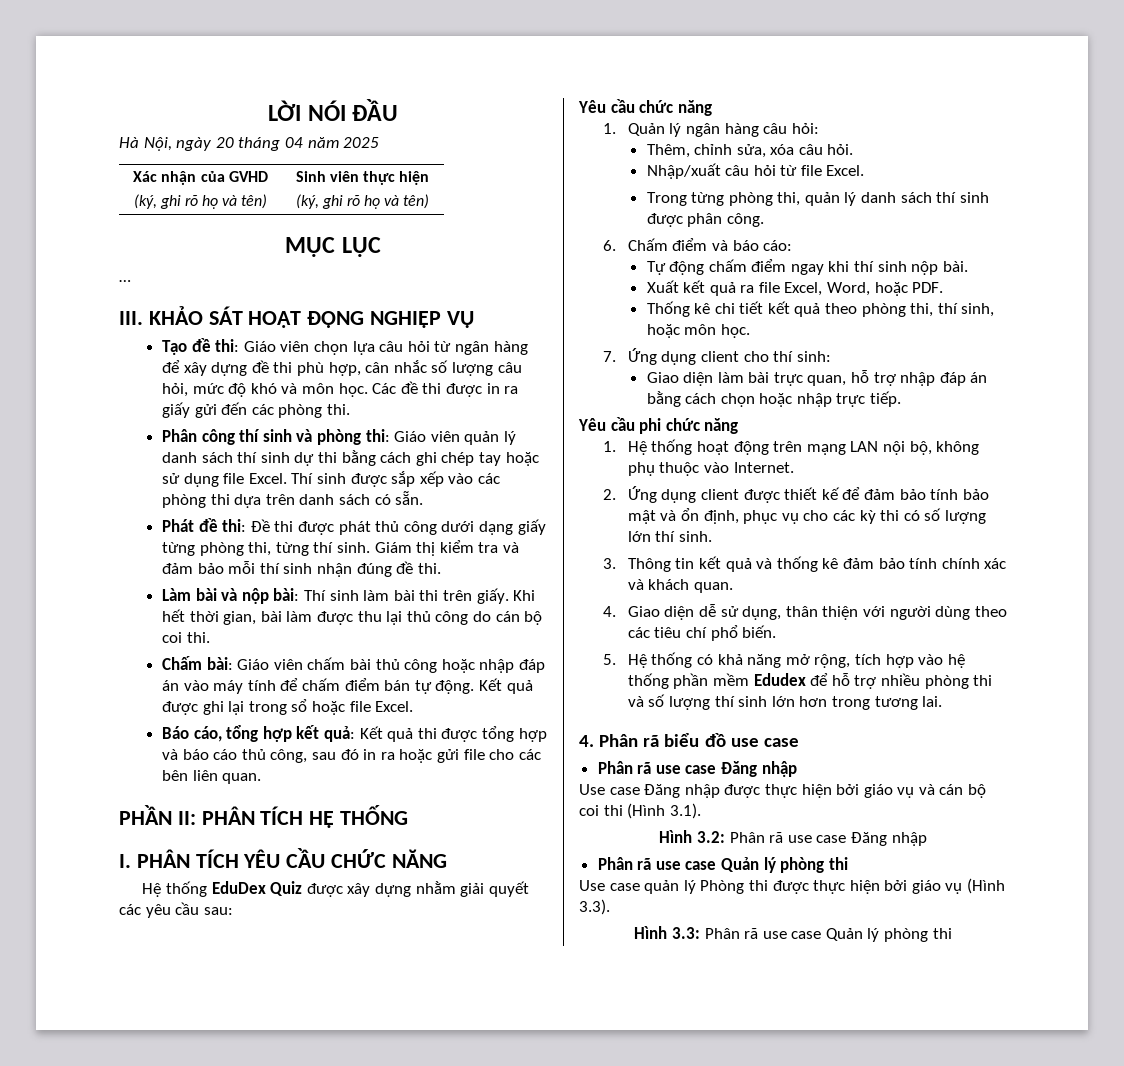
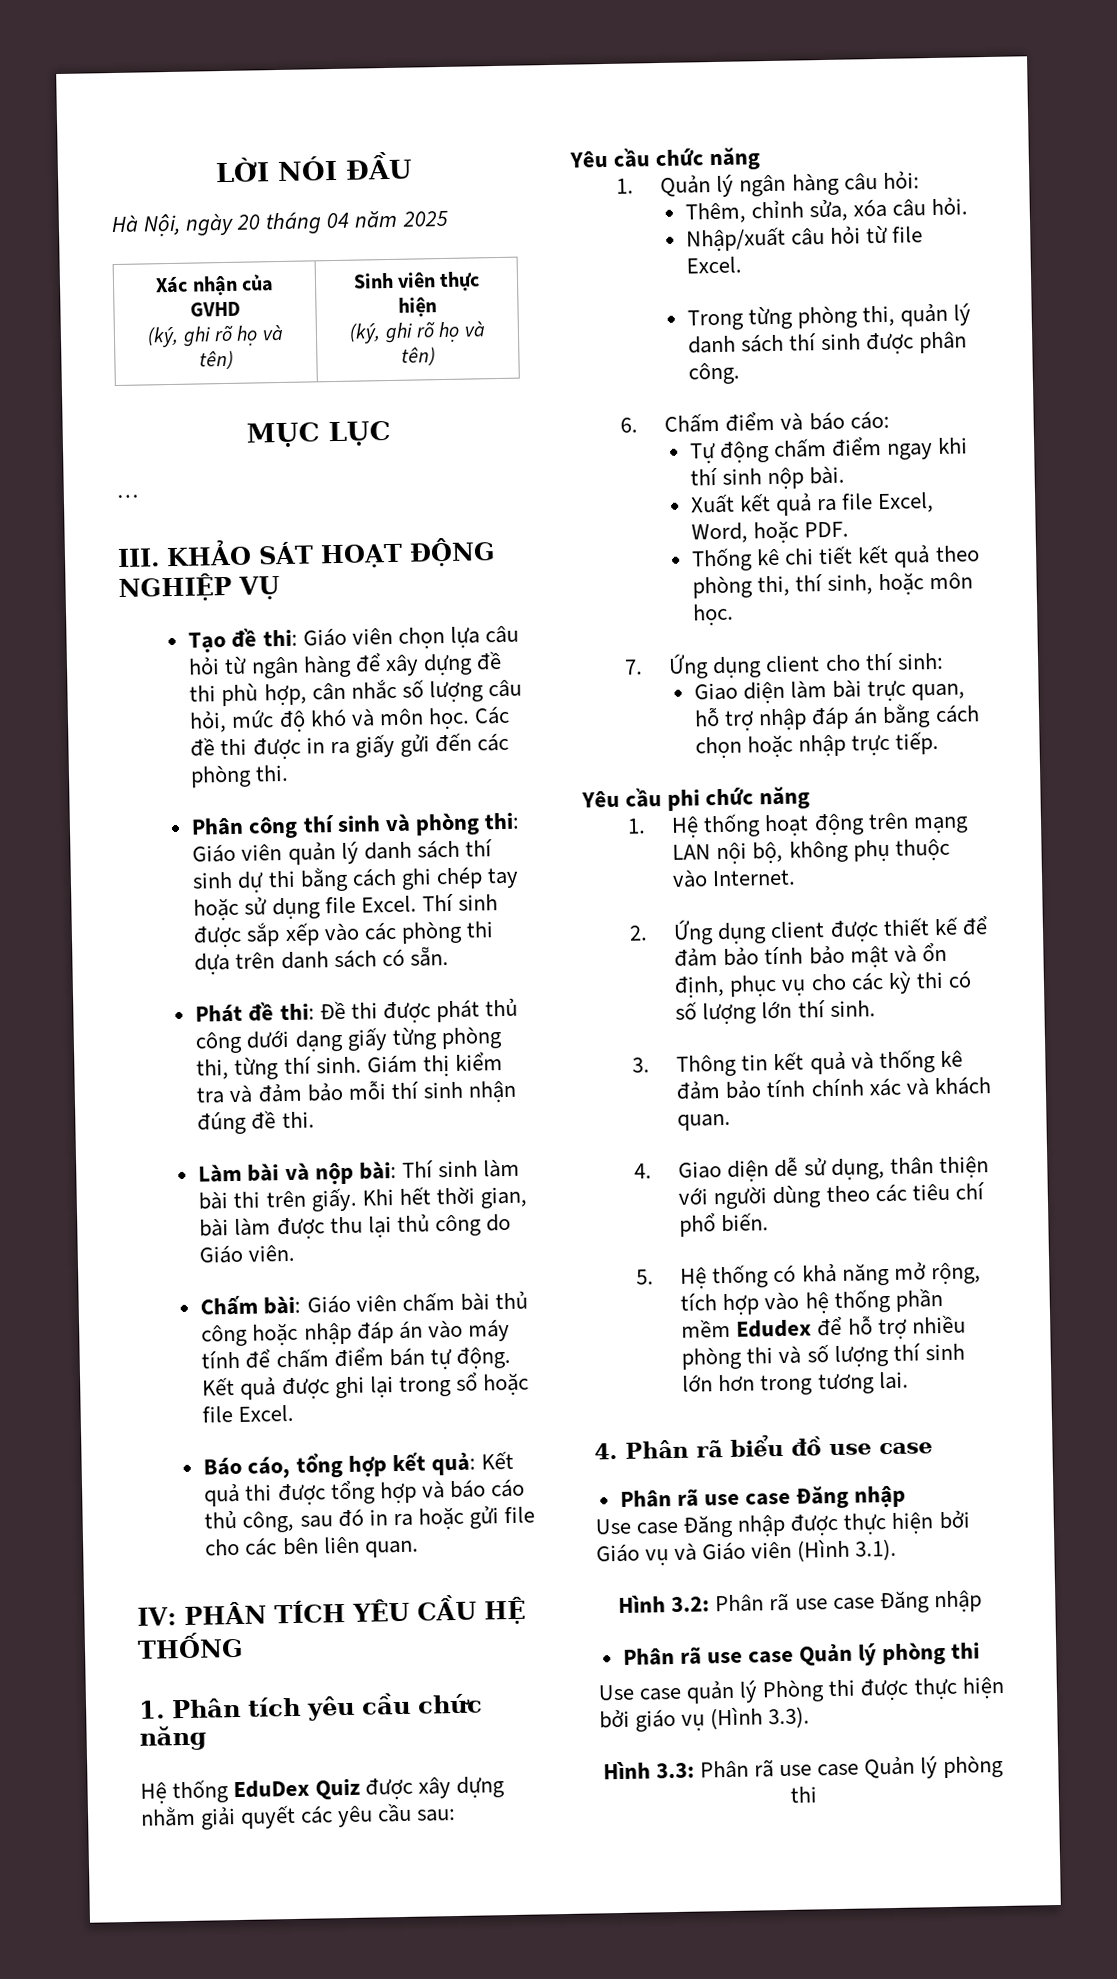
[495,611,543,625] [162,632,210,643] cán bộ coi thi. -> [199,1244,296,1264] Giáo viên.
[119,805,409,828] [119,848,447,868] PHẦN II: PHÂN TÍCH HỆ THỐNG // I. PHÂN TÍCH YÊU CẦU CHỨC NĂNG -> [137,1594,526,1626] [137,1631,244,1659] [138,1692,483,1721] [139,1725,207,1751] IV: PHÂN TÍCH YÊU CẦU HỆ THỐNG // 1. Phân tích yêu cầu chức năng
[863,784,893,798] giáo -> [596,1543,640,1563] Giáo
[939,784,987,798] [579,805,623,816] cán bộ coi thi -> [702,1541,793,1561] Giáo viên

